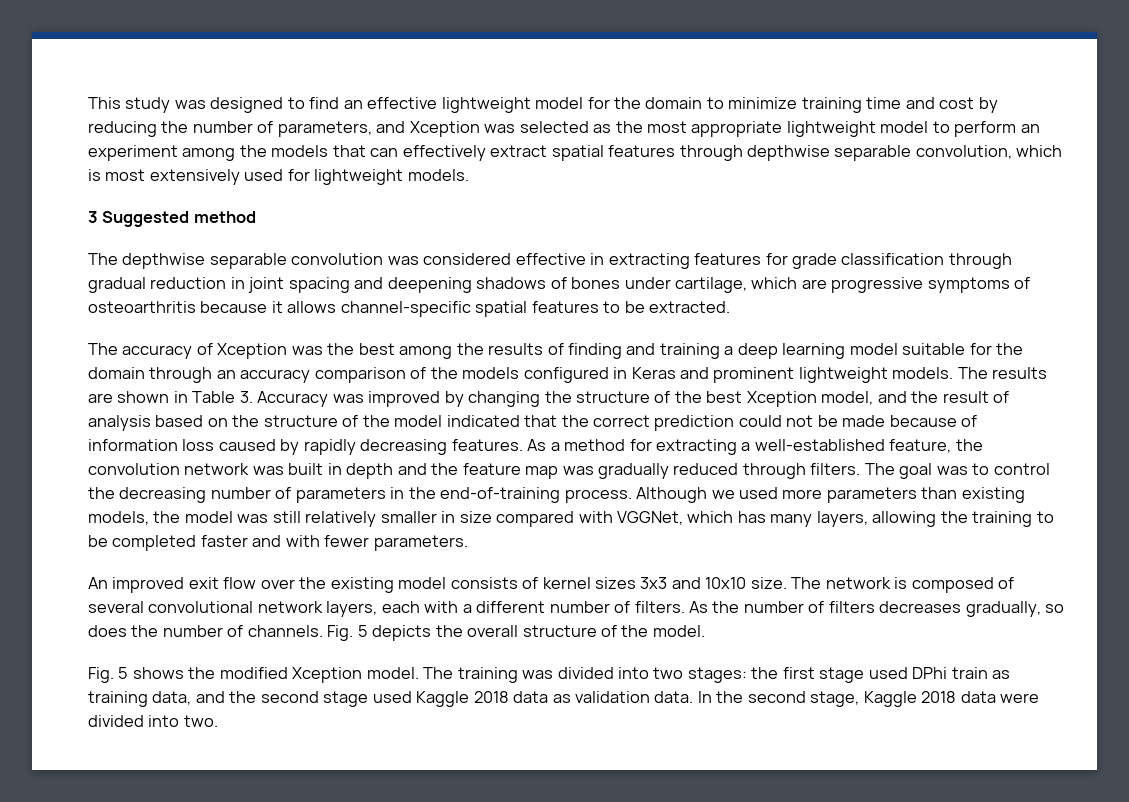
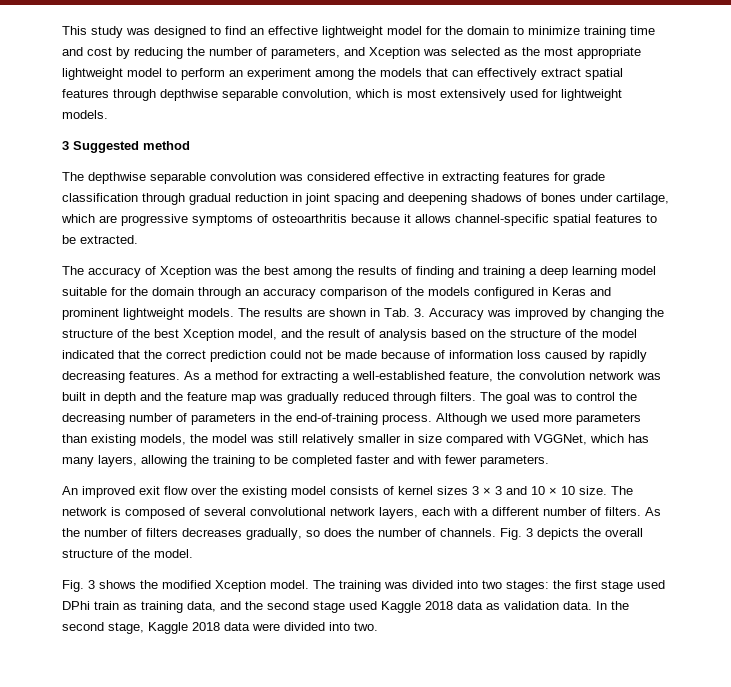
[192,391,236,403] Table -> [384,308,410,317] Tab.
[640,577,747,589] 3x3 and 10x10 -> [472,486,575,495] 3 × 3 and 10 × 10
[357,625,368,637] 5 -> [526,528,533,537] 3
[118,667,129,679] 5 -> [88,580,95,589] 3

